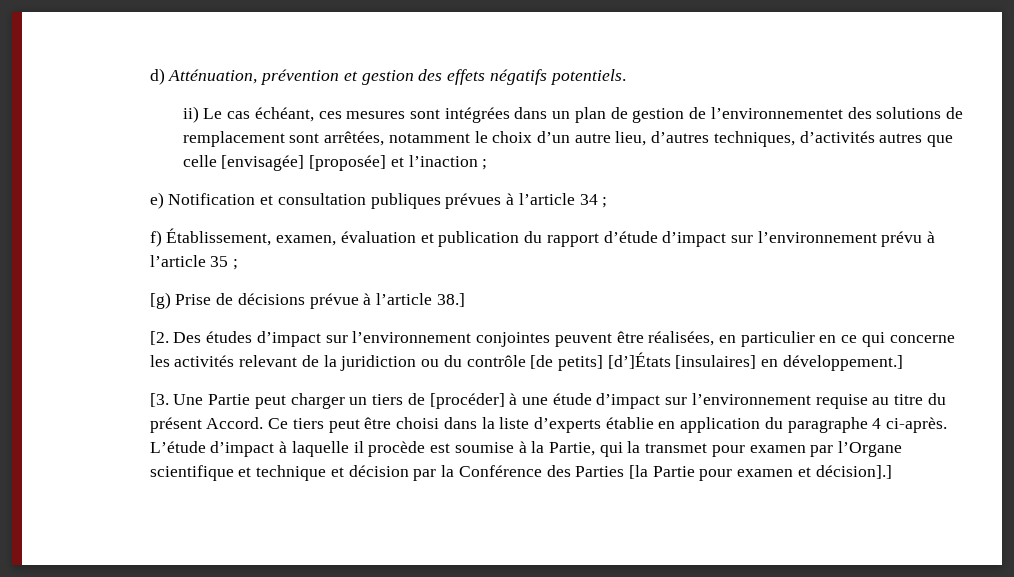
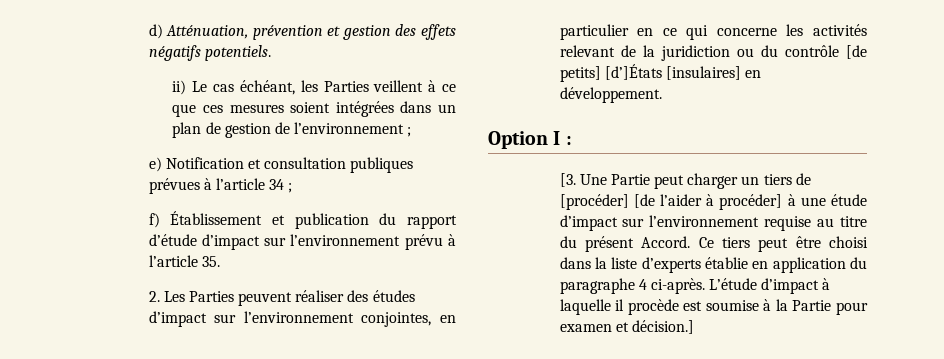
(314, 114) none -> [300,80,456,92] [172,104,197,117] les Parties veillent à ce que
[409,109,440,119] sont -> [290,102,331,113] soient
[710,107,963,119] [182,131,954,147] [182,155,478,171] l’environnementet des solutions de remplacement sont arrêtées, notamment le choix d’un autre lieu, d’autres techniques, d’activités autres que celle [envisagée] [proposée] et l’inaction -> [294,122,405,134] l’environnement
[166,228,416,246] Établissement, examen, évaluation -> [170,211,263,225] Établissement
[210,256,239,270] [149,292,465,309] [149,331,715,347] 35 ; // [g) Prise de décisions prévue à l’article 38.] // [2. Des études d’impact sur l’environnement conjointes peuvent être réalisées, -> [201,256,220,267] [148,290,415,306] [148,311,432,327] 35. // 2. Les Parties peuvent réaliser des études d’impact sur l’environnement conjointes,
[782,355,903,371] développement.] -> [559,87,662,103] [488,131,572,149] développement. // Option I :
(505, 401) none -> [633,194,783,210] [de l’aider à procéder]
[548,441,903,457] [149,465,648,481] Partie, qui la transmet pour examen par l’Organe scientifique et technique et décision par la Conférence des Parties [la -> (788, 305) none
[815,465,892,479] décision].] -> [631,320,694,334] décision.]

